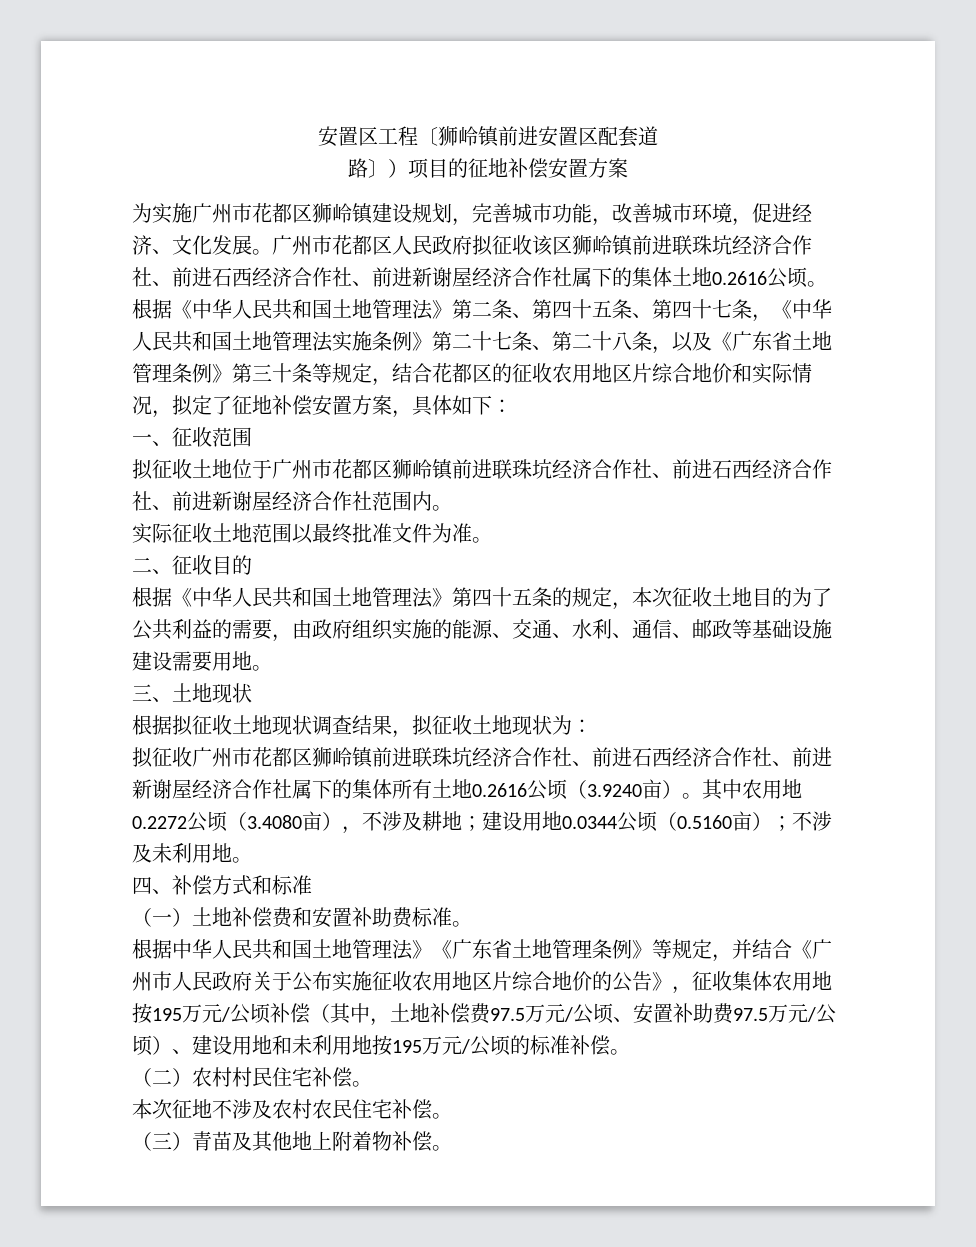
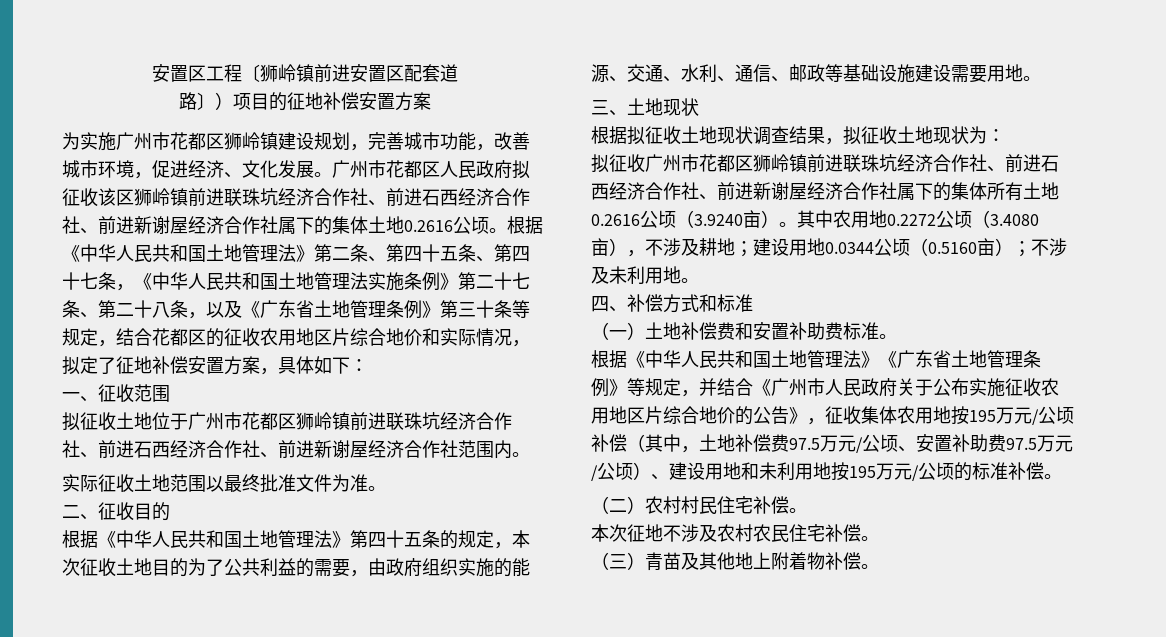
(172, 949) none -> [627,351,645,368] 《

